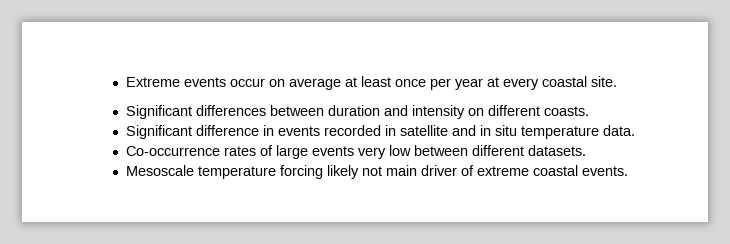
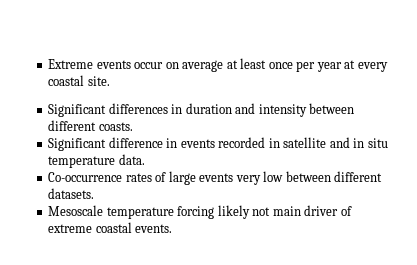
[269,105,324,116] between -> [171,104,183,114] in
[467,108,484,116] on -> [309,103,355,114] between

